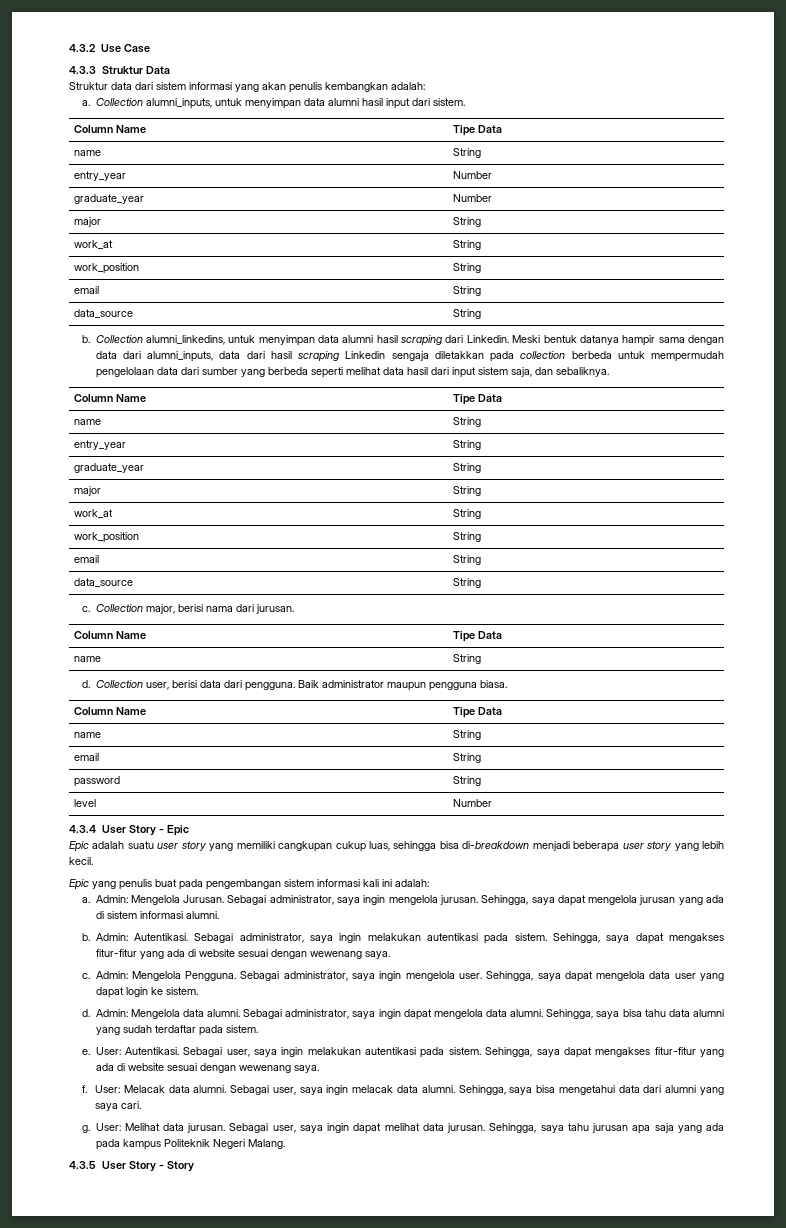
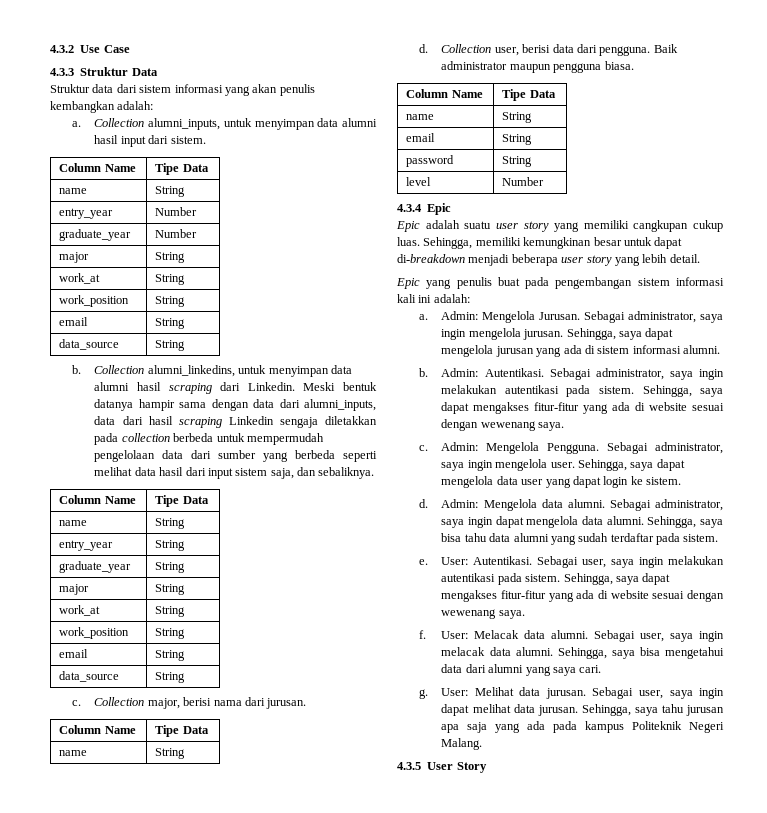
[101,825,164,836] User Story - -> (422, 208) none
[369,841,459,851] luas, sehingga bisa -> [397,237,683,249] luas. Sehingga, memiliki kemungkinan besar untuk dapat
[69,857,93,865] kecil. -> [669,254,700,263] detail.
[158,1161,194,1172] - Story -> (487, 767) none

